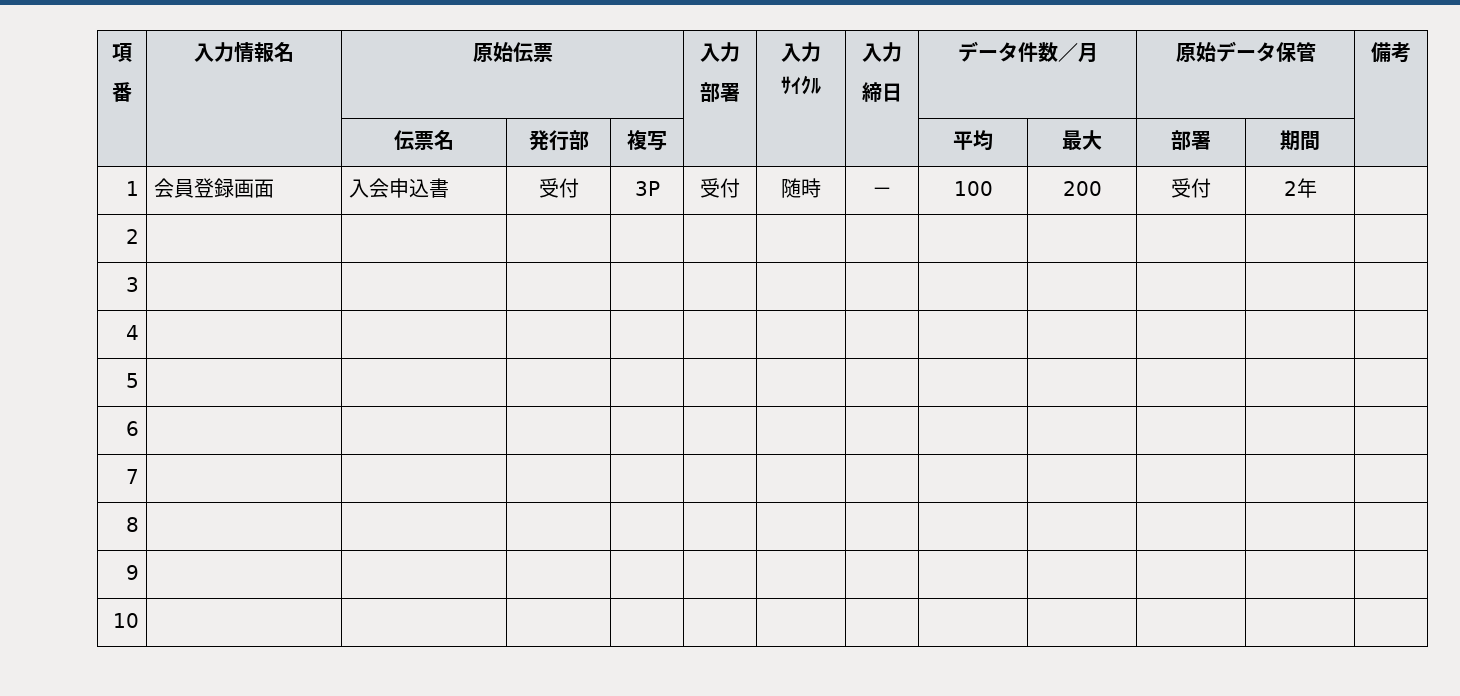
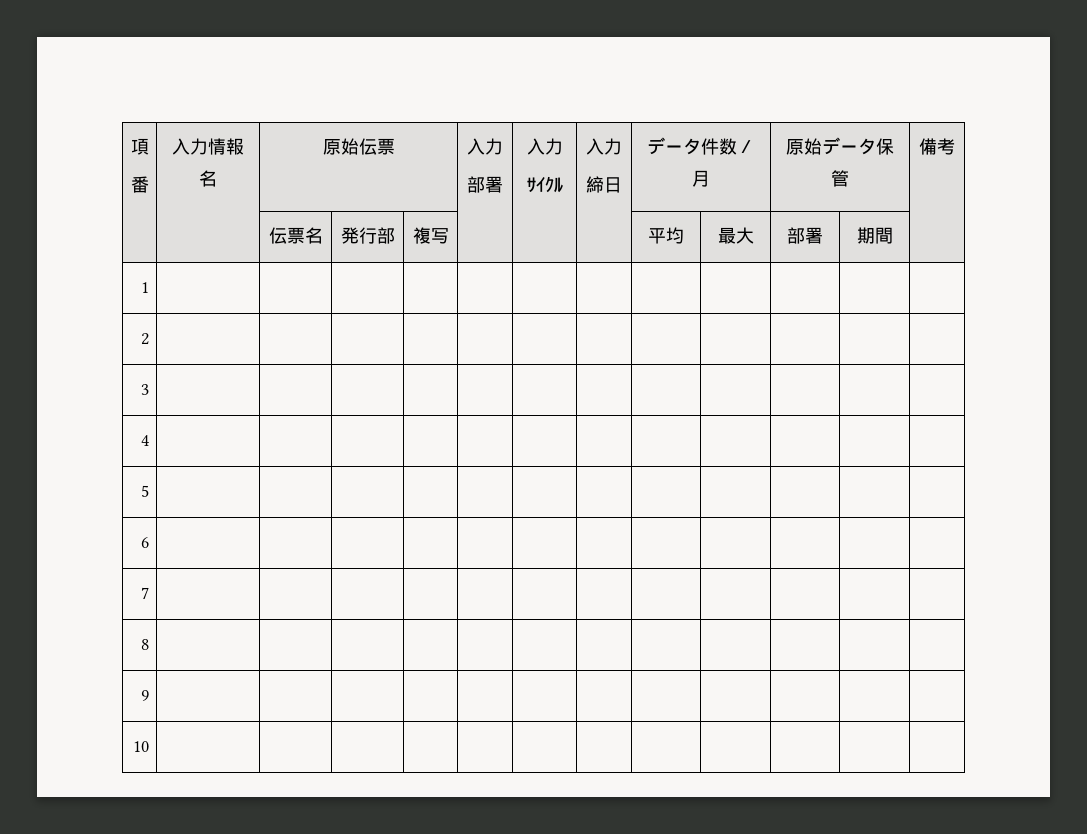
[154,178,275,198] [349,178,450,198] [538,178,579,198] [634,181,660,196] [700,178,740,198] [781,178,821,198] [872,187,892,196] [953,181,993,196] [1062,181,1102,196] [1171,178,1211,198] [1283,178,1317,198] 会員登録画面 | 入会申込書 | 受付 | 3P | 受付 | 随時 | － | 100 | 200 | 受付 | 2年 -> (150, 287) | | | | | | | | | |

